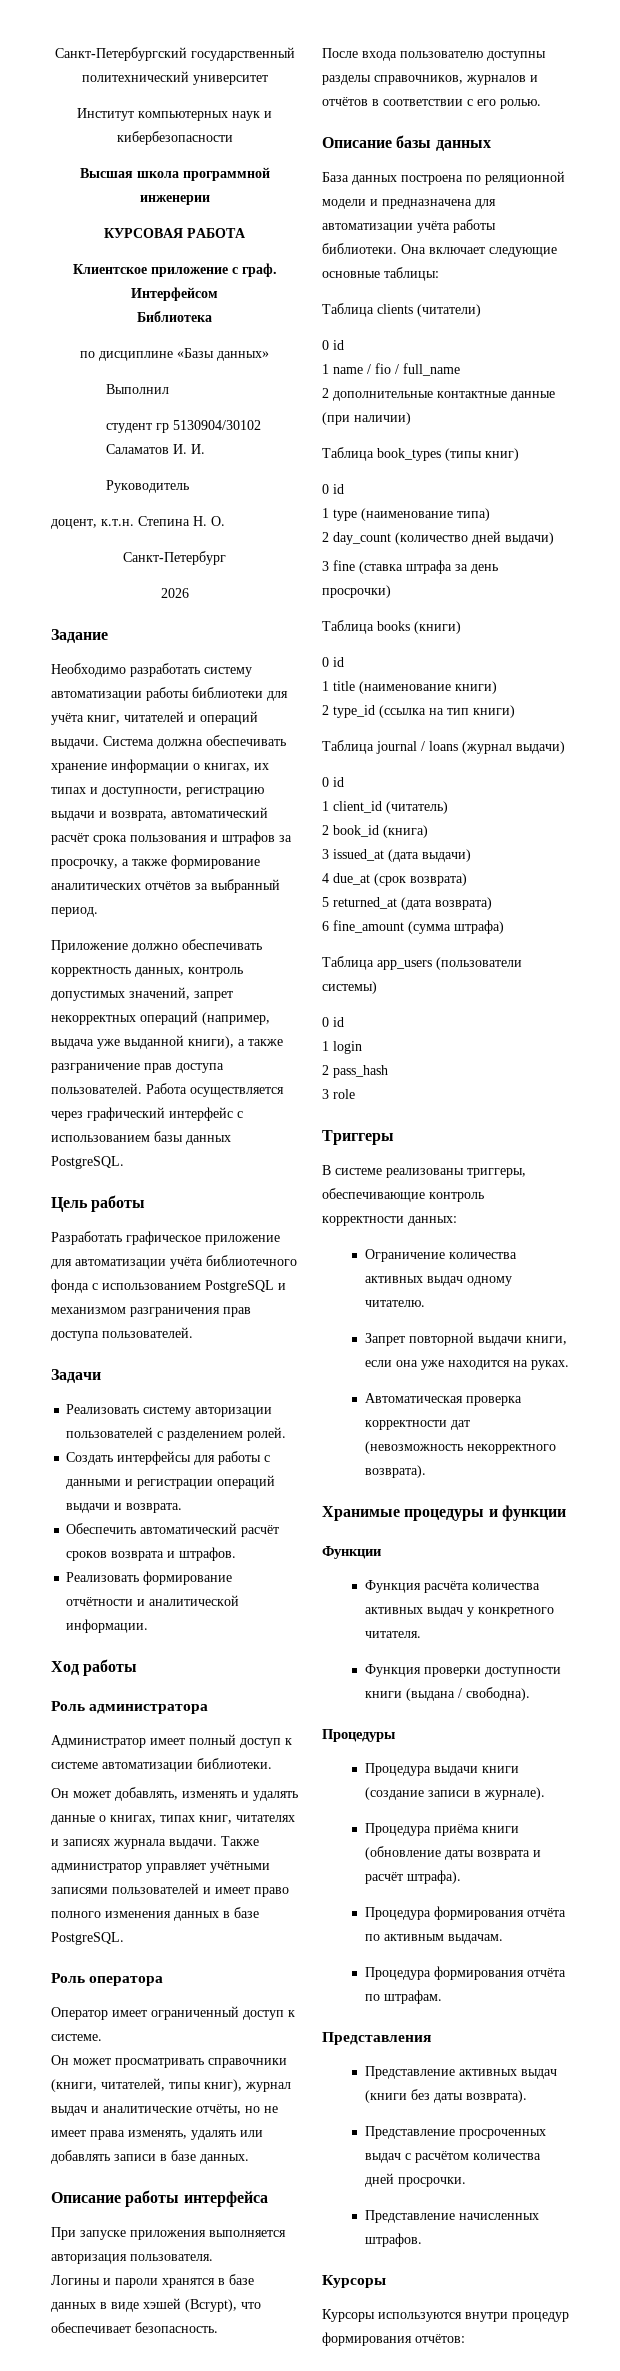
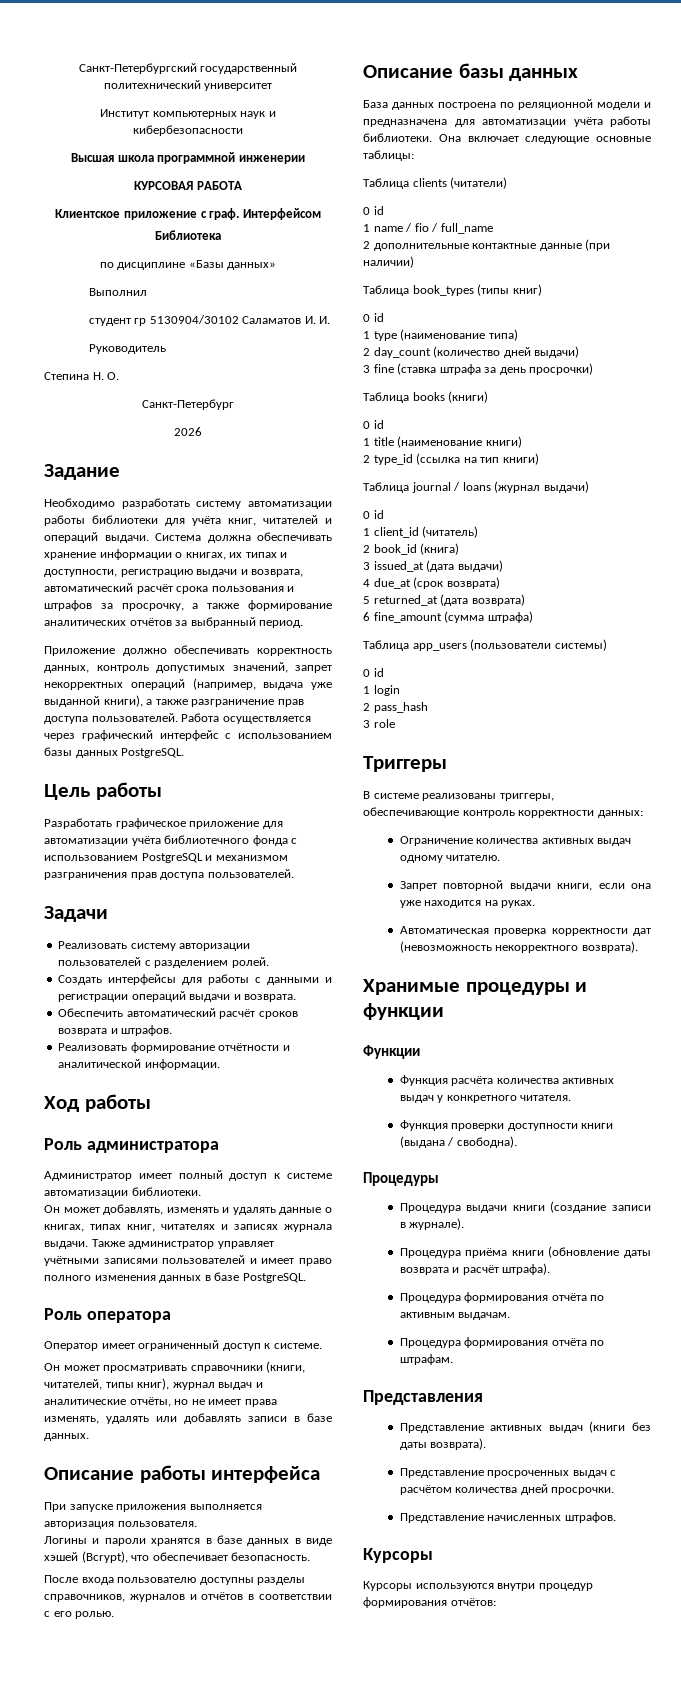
[51,519,134,529] доцент, к.т.н. -> (166, 349) none

